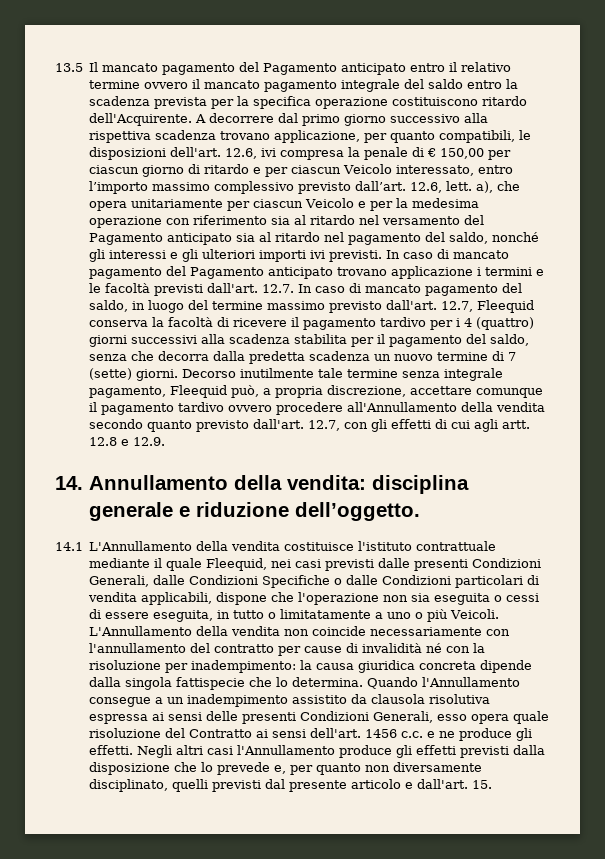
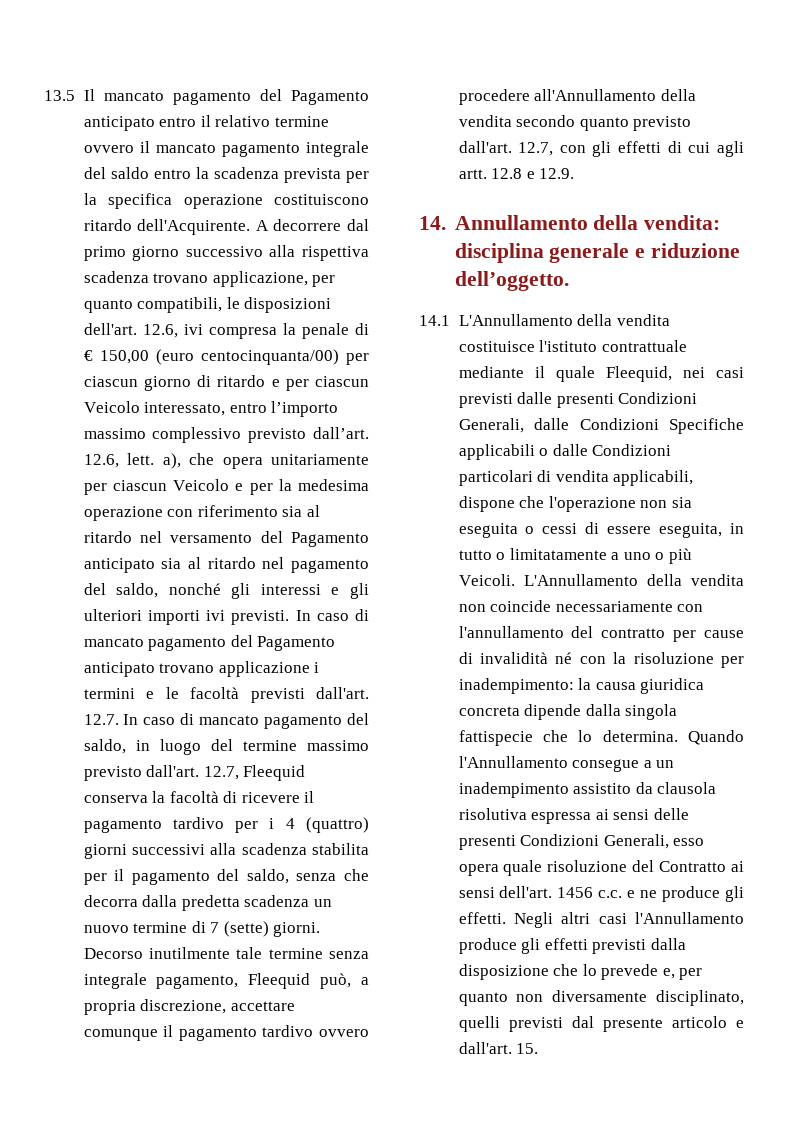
(485, 153) none -> [155,349,339,365] (euro centocinquanta/00)
(331, 581) none -> [458,444,535,460] applicabili

